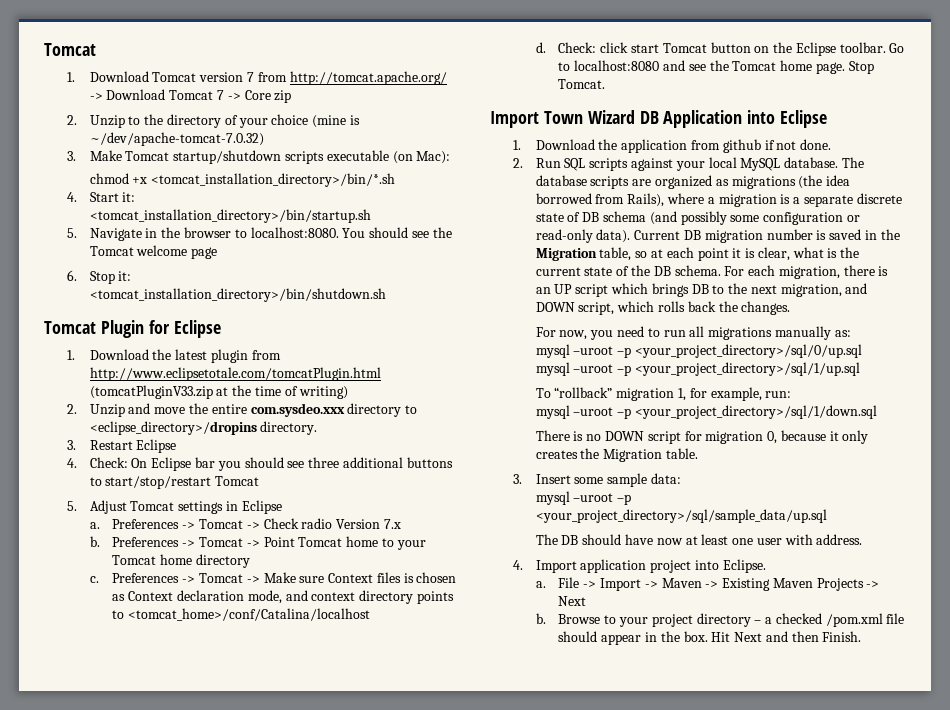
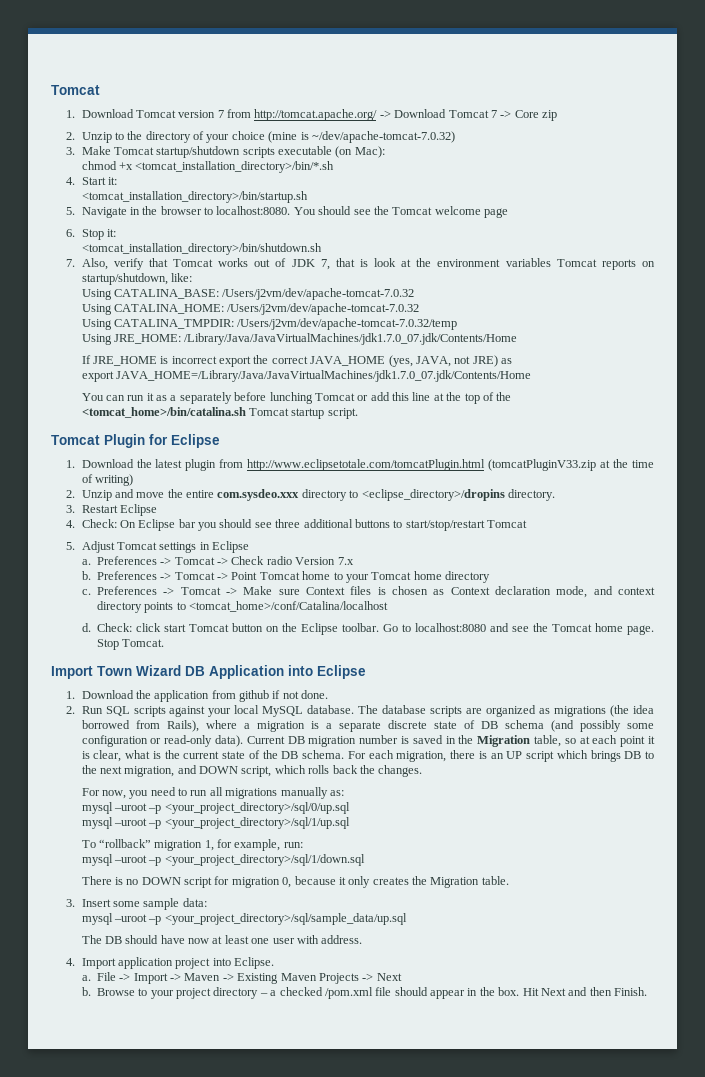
(386, 295) none -> [66,258,655,270] [81,273,192,285] [81,288,415,300] [81,303,420,315] [81,318,458,330] [81,333,518,345] [81,355,513,367] [81,370,531,382] [81,392,512,404] [81,407,358,419] // 7. Also, verify that Tomcat works out of JDK 7, that is look at the environment variables Tomcat reports on startup/shutdown, like: // Using CATALINA_BASE: /Users/j2vm/dev/apache-tomcat-7.0.32 // Using CATALINA_HOME: /Users/j2vm/dev/apache-tomcat-7.0.32 // Using CATALINA_TMPDIR: /Users/j2vm/dev/apache-tomcat-7.0.32/temp // Using JRE_HOME: /Library/Java/JavaVirtualMachines/jdk1.7.0_07.jdk/Contents/Home // If JRE_HOME is incorrect export the correct JAVA_HOME (yes, JAVA, not JRE) as // export JAVA_HOME=/Library/Java/JavaVirtualMachines/jdk1.7.0_07.jdk/Contents/Home // You can run it as a separately before lunching Tomcat or add this line at the top of the <tomcat_home>/bin/catalina.sh Tomcat startup script.

